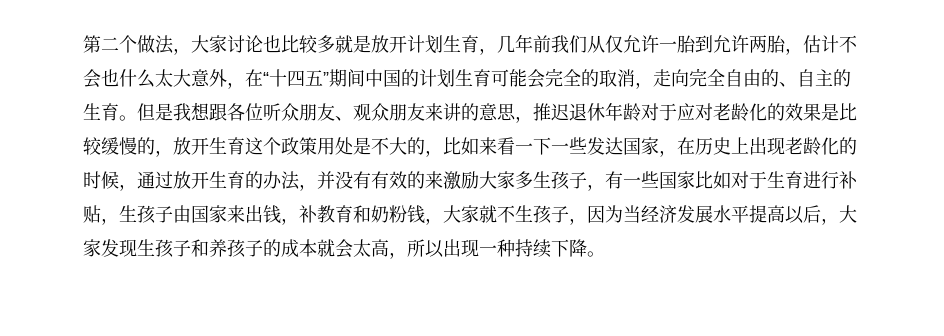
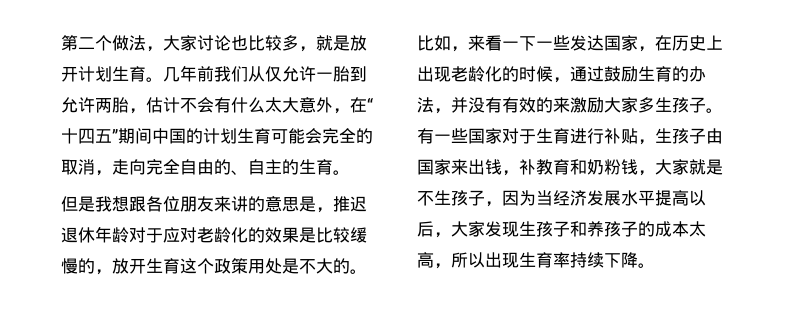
(335, 44) none -> [299,46,316,52] ，
[479,48,497,55] ， -> [146,77,163,82] 。
[101,69,119,87] 也 -> [214,97,231,113] 有
(137, 118) none -> (350, 172) //
[263,103,389,121] 听众朋友、观众 -> (180, 204) none
(516, 112) none -> [299,196,316,212] 是
[425,137,479,157] ，比如 -> [350,269,367,274] [417,35,468,52] 。比如，
[173,171,209,189] 放开 -> [604,66,638,82] 鼓励
[587,184,605,191] ， -> [706,108,723,113] 。
[695,171,731,189] 比如 -> (502, 136) none
(497, 214) none -> [706,159,723,175] 是
[317,239,353,258] 就会 -> (689, 229) none
[479,239,515,257] 一种 -> [519,252,570,268] 生育率

